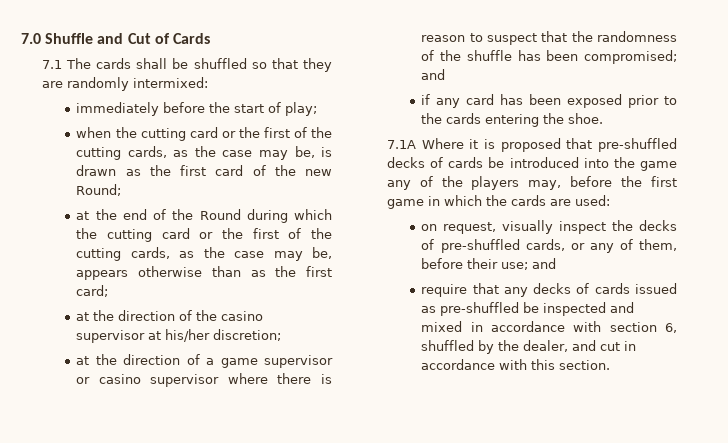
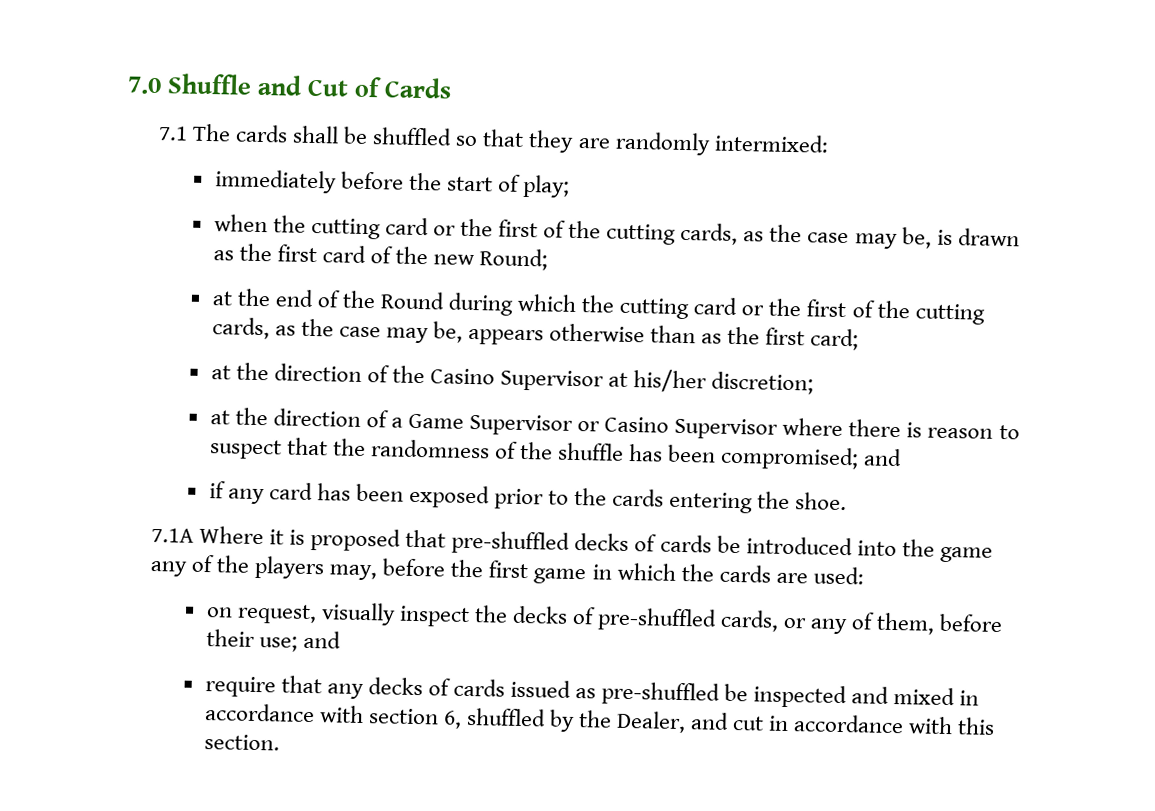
[221,311,264,321] [76,330,146,343] casino supervisor -> [429,368,604,392] Casino Supervisor
[220,355,333,368] [76,374,220,387] game supervisor or casino supervisor -> [407,413,779,440] Game Supervisor or Casino Supervisor
[523,340,569,352] dealer, -> [616,710,687,734] Dealer,

